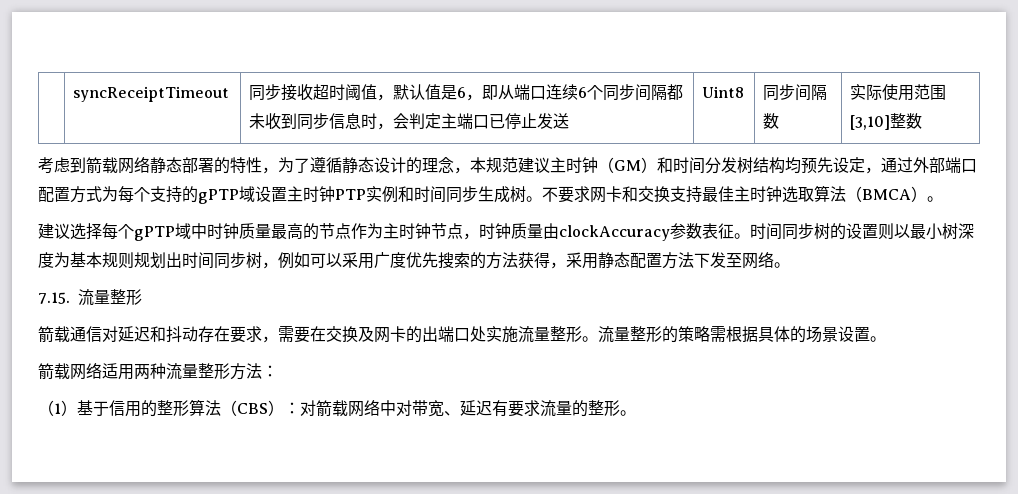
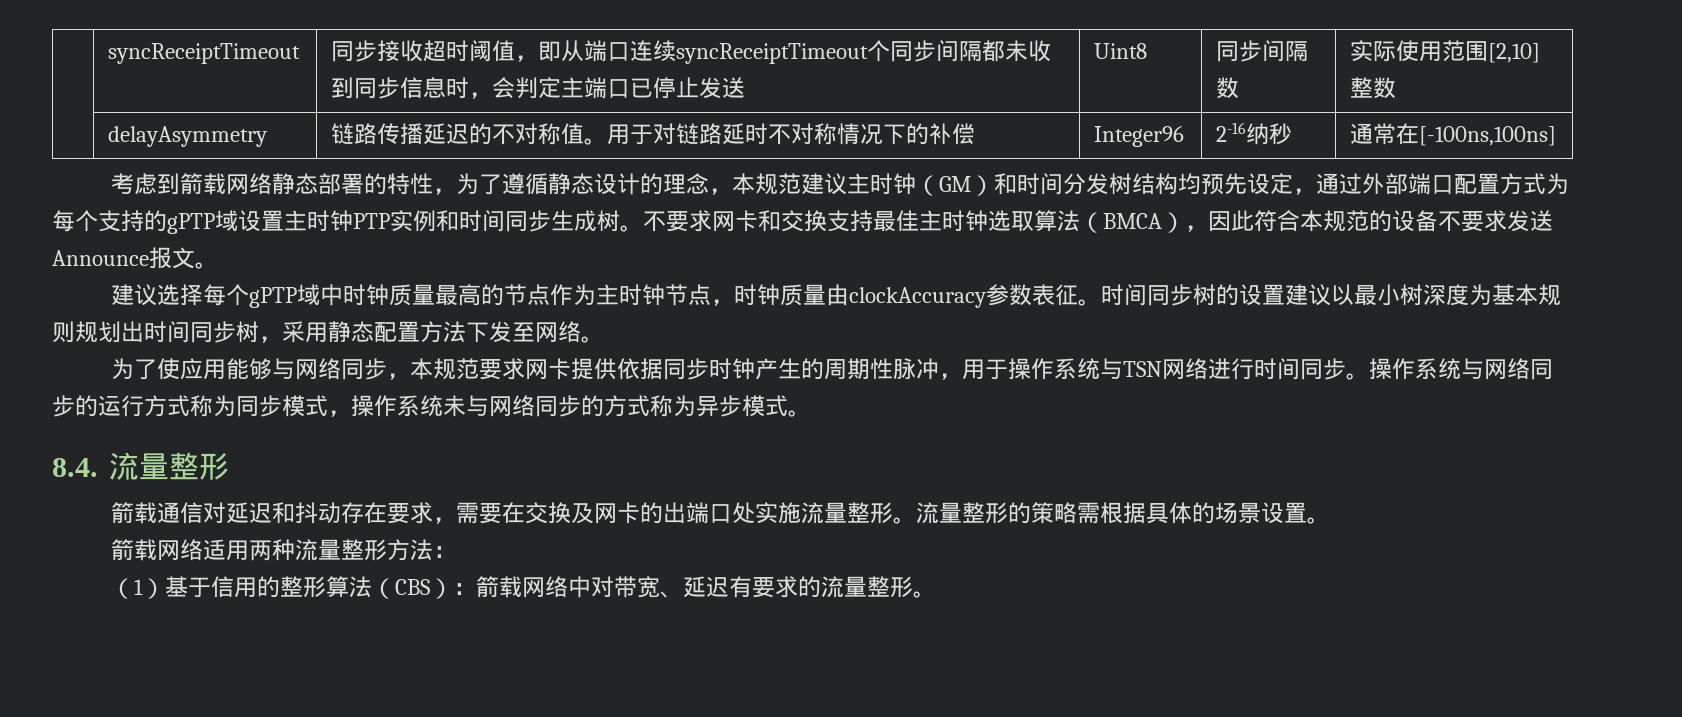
[393,84,483,101] 默认值是6， -> (539, 58) none
[578,87,588,98] 6 -> [676,43,869,64] syncReceiptTimeout
[850,115,891,130] [3,10] -> [1488,43,1541,63] [2,10]
(923, 121) none -> [108,125,269,147] [331,123,976,145] [1094,125,1185,147] [1216,122,1293,145] [1350,123,1557,146] // | delayAsymmetry | 链路传播延迟的不对称值。用于对链路延时不对称情况下的补偿 | Integer96 | 2-16纳秒 | 通常在[-100ns,100ns]
(927, 194) none -> [1185,210,1553,232] [52,247,195,269] ，因此符合本规范的设备不要求发送Announce报文
[878,223,894,240] 则 -> [1284,284,1331,306] 建议
[278,252,566,269] 例如可以采用广度优先搜索的方法获得， -> (282, 339) none
[38,292,70,304] 7.15. -> [110,358,1553,380] [52,395,811,417] [52,458,98,477] 为了使应用能够与网络同步，本规范要求网卡提供依据同步时钟产生的周期性脉冲，用于操作系统与TSN网络进行时间同步。操作系统与网络同步的运行方式称为同步模式，操作系统未与网络同步的方式称为异步模式。 // 8.4.
[300,400,316,416] 对 -> (476, 589) none
[540,400,588,417] 流量的 -> [797,576,867,598] 的流量

